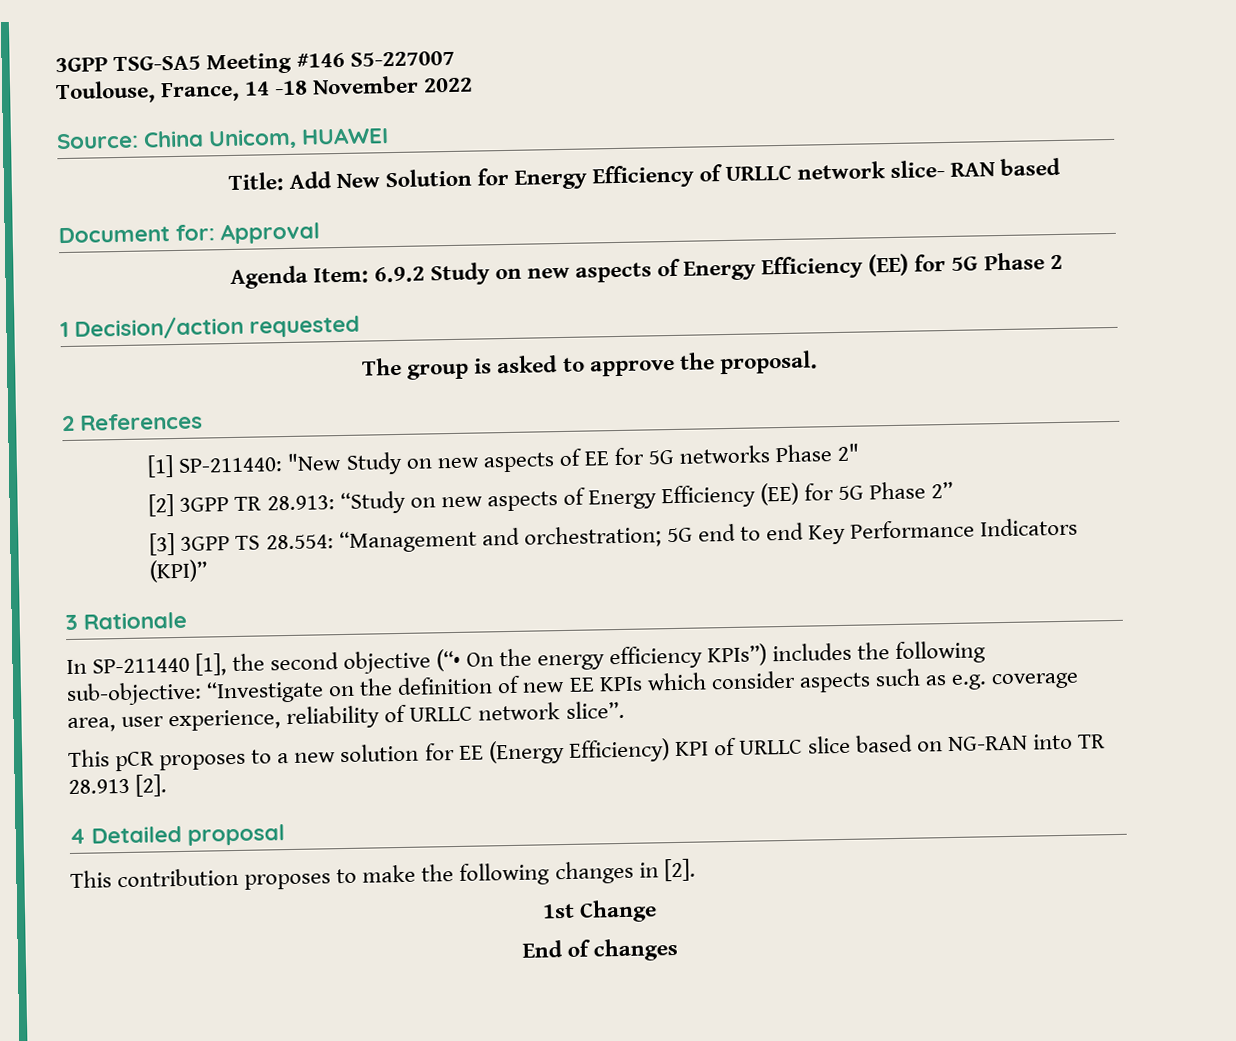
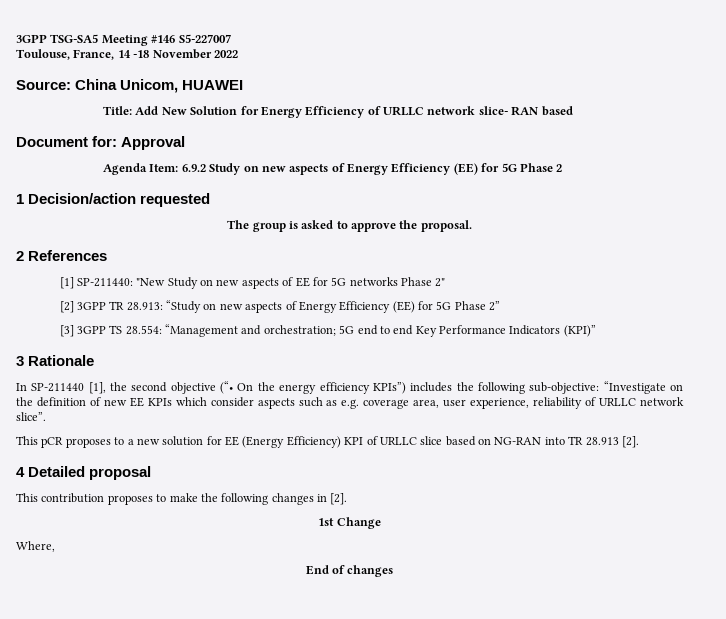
(658, 911) none -> [16,541,55,552] // Where,

